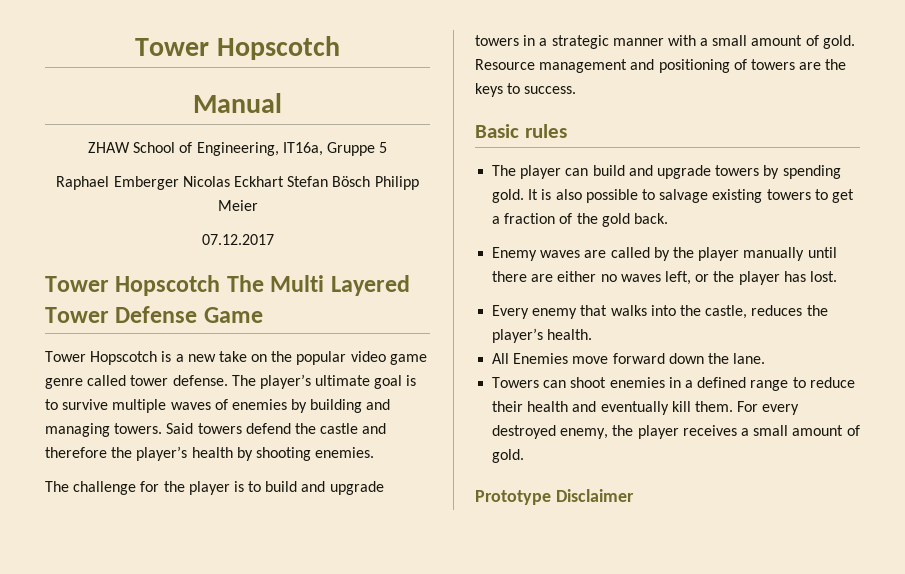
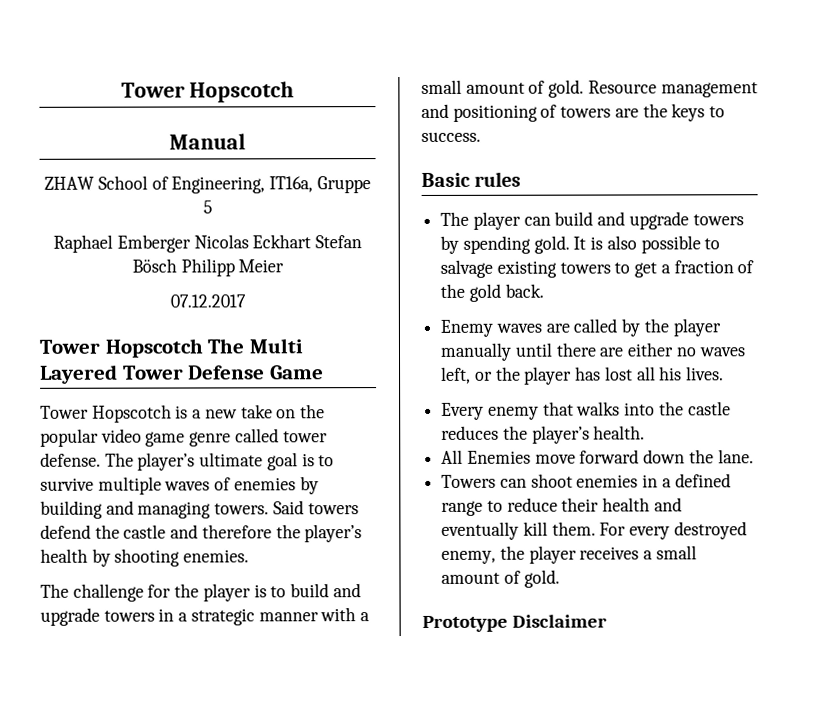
[809,271,837,282] lost. -> [604,366,725,381] lost all his lives.
[705,305,748,319] castle, -> [687,401,731,416] castle

